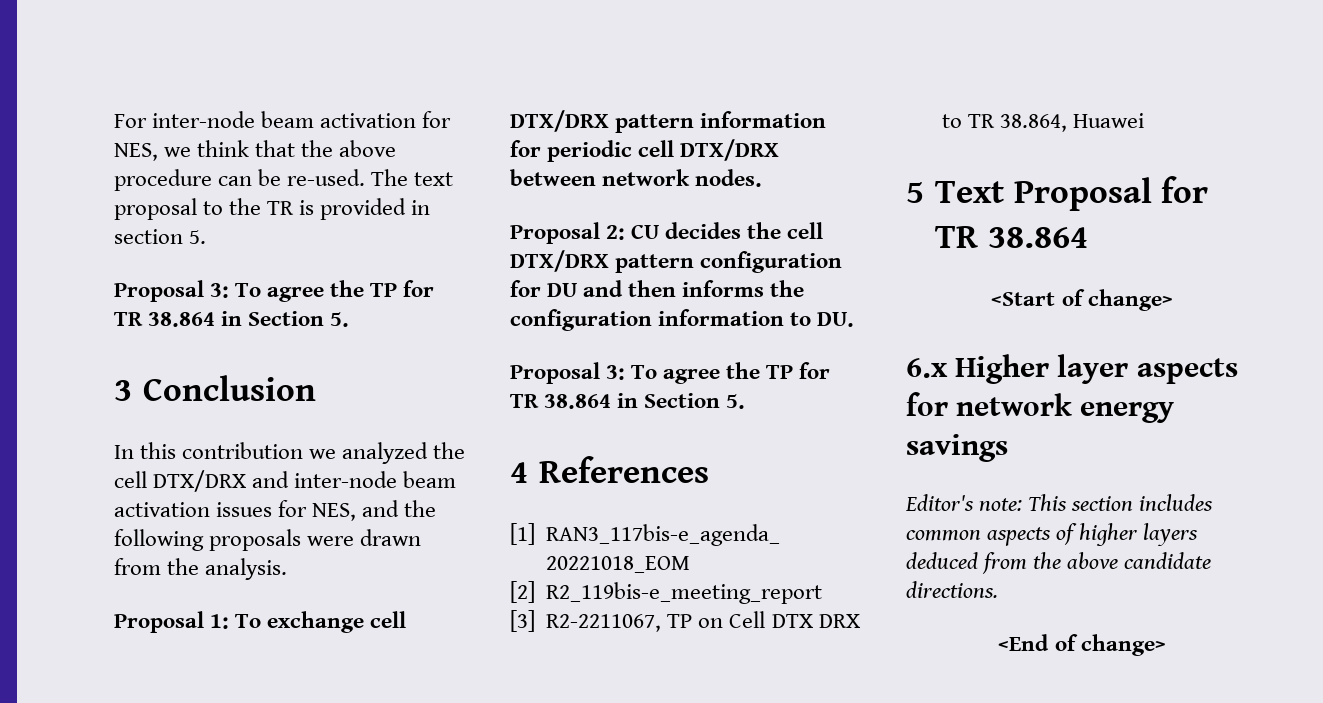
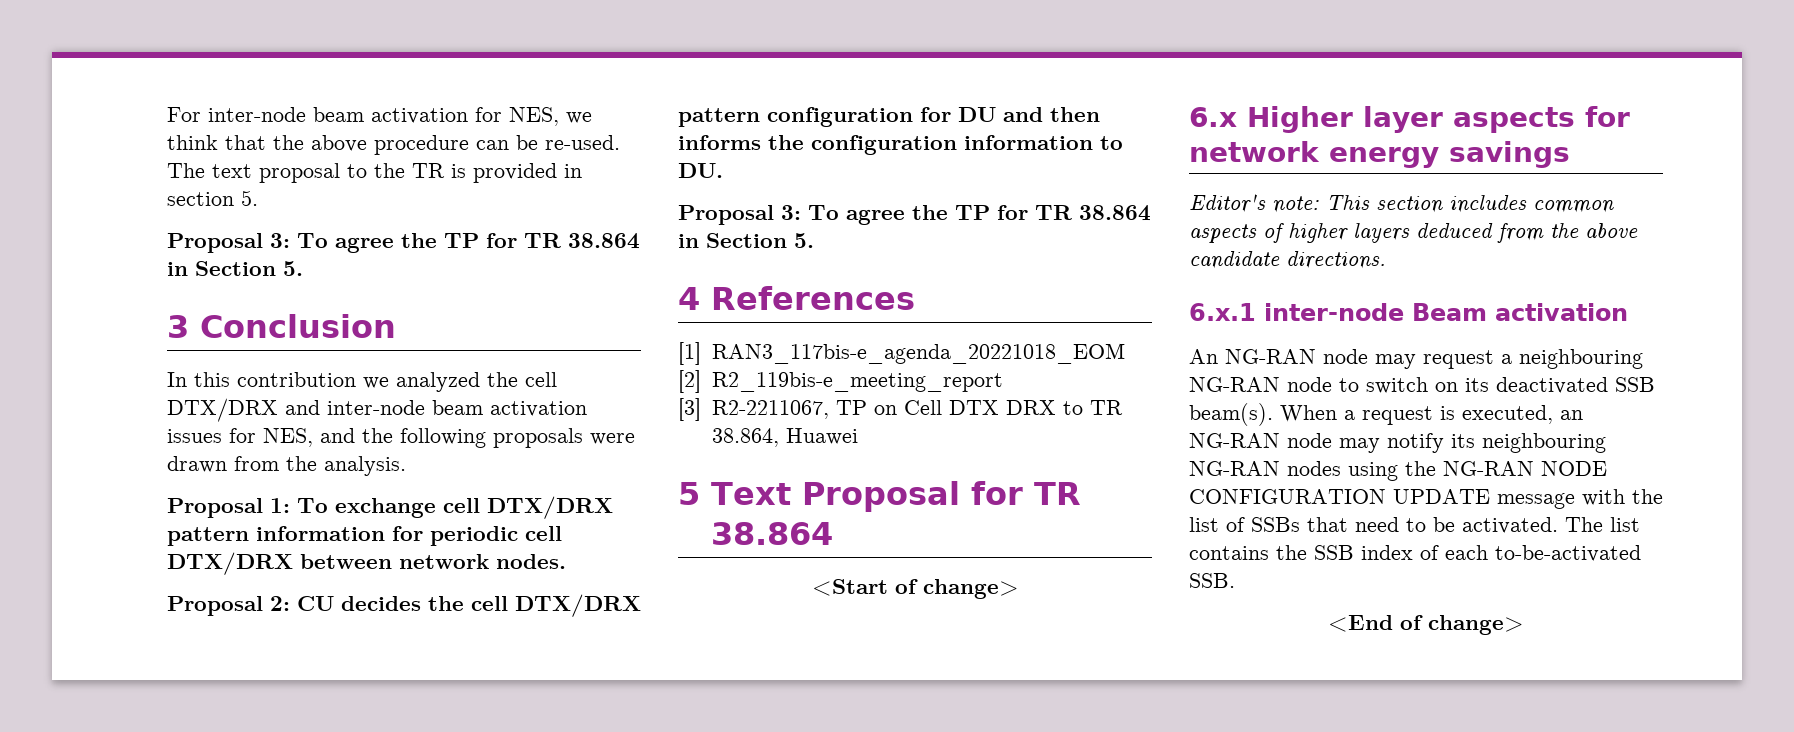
(998, 589) none -> [1189,303,1628,321] [1189,349,1643,369] [1189,377,1655,394] [1189,403,1583,426] [1189,433,1606,453] [1189,461,1607,481] [1189,489,1663,509] [1189,517,1640,534] [1189,545,1641,562] [1189,573,1235,588] // 6.x.1 inter-node Beam activation // An NG-RAN node may request a neighbouring NG-RAN node to switch on its deactivated SSB beam(s). When a request is executed, an NG-RAN node may notify its neighbouring NG-RAN nodes using the NG-RAN NODE CONFIGURATION UPDATE message with the list of SSBs that need to be activated. The list contains the SSB index of each to-be-activated SSB.

